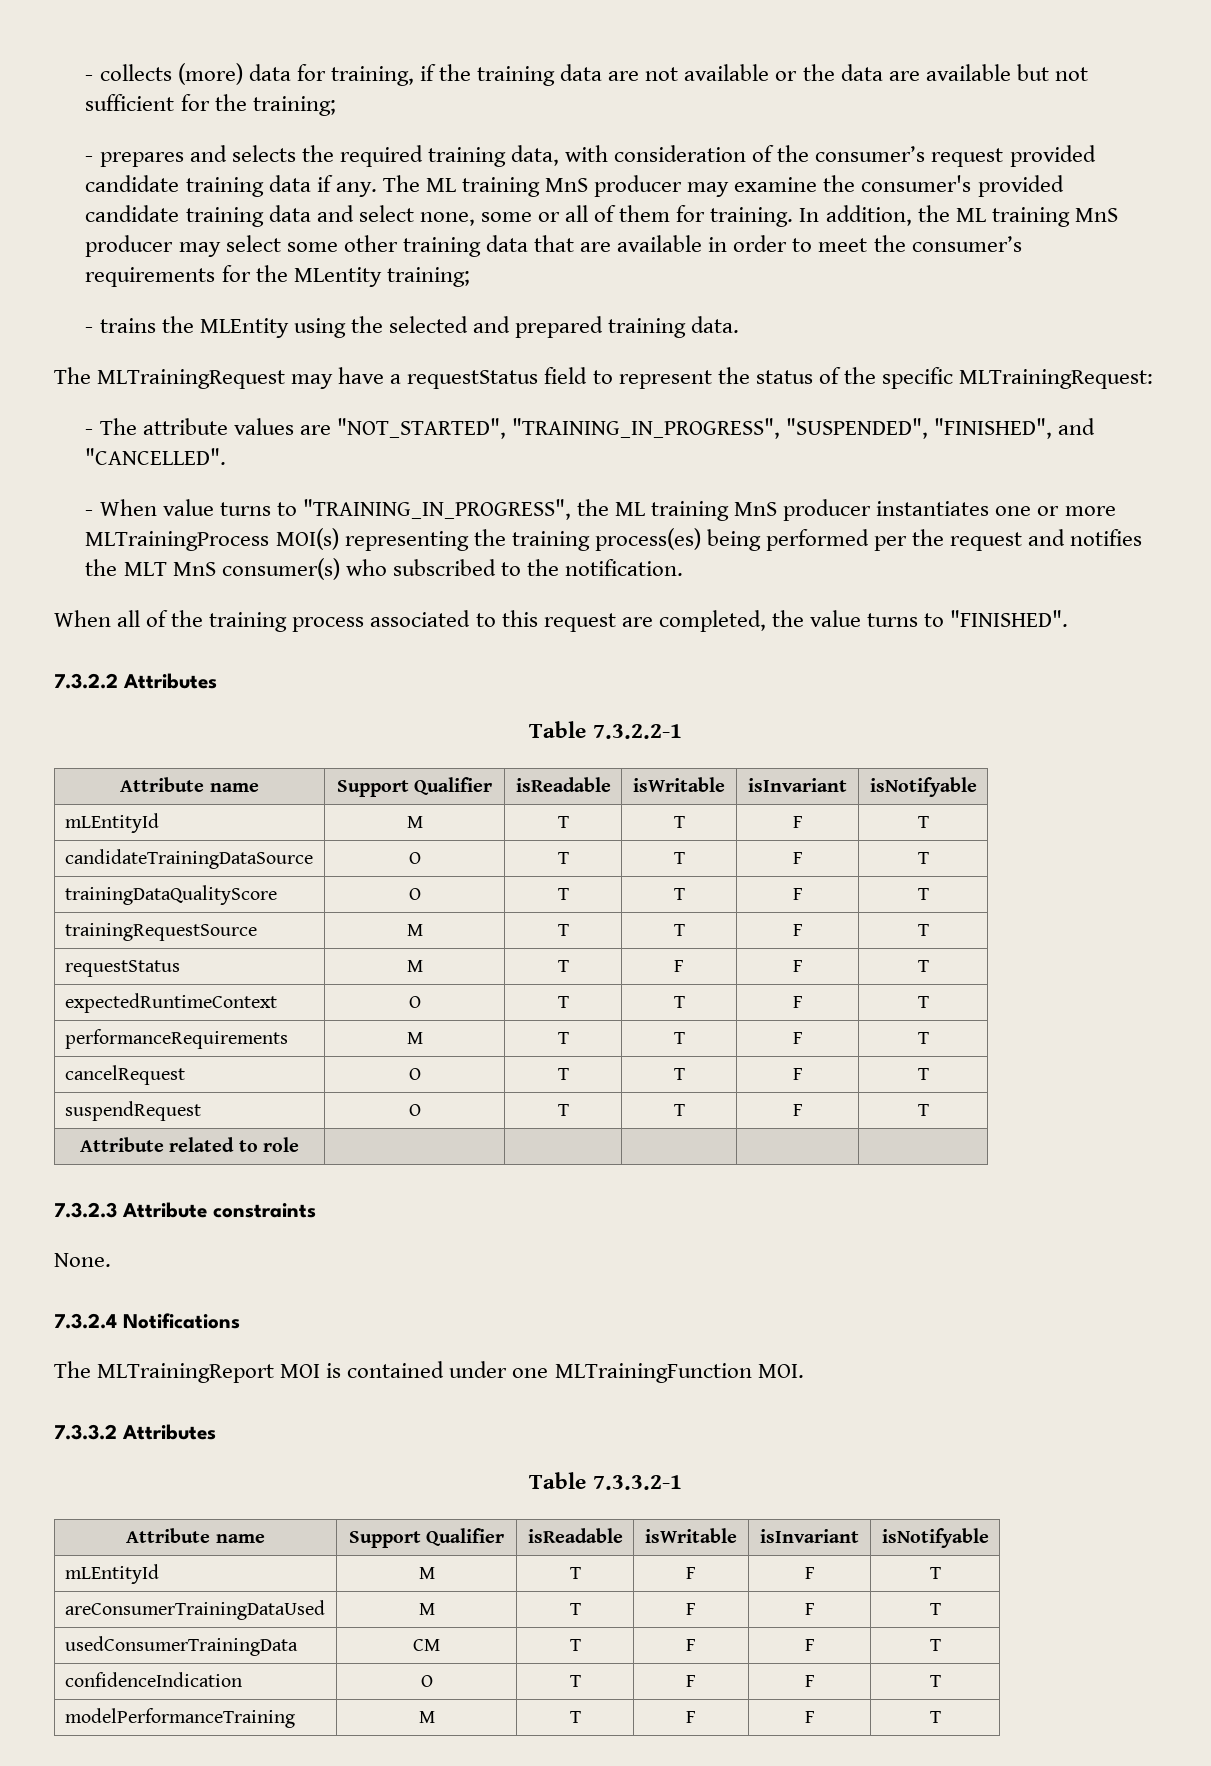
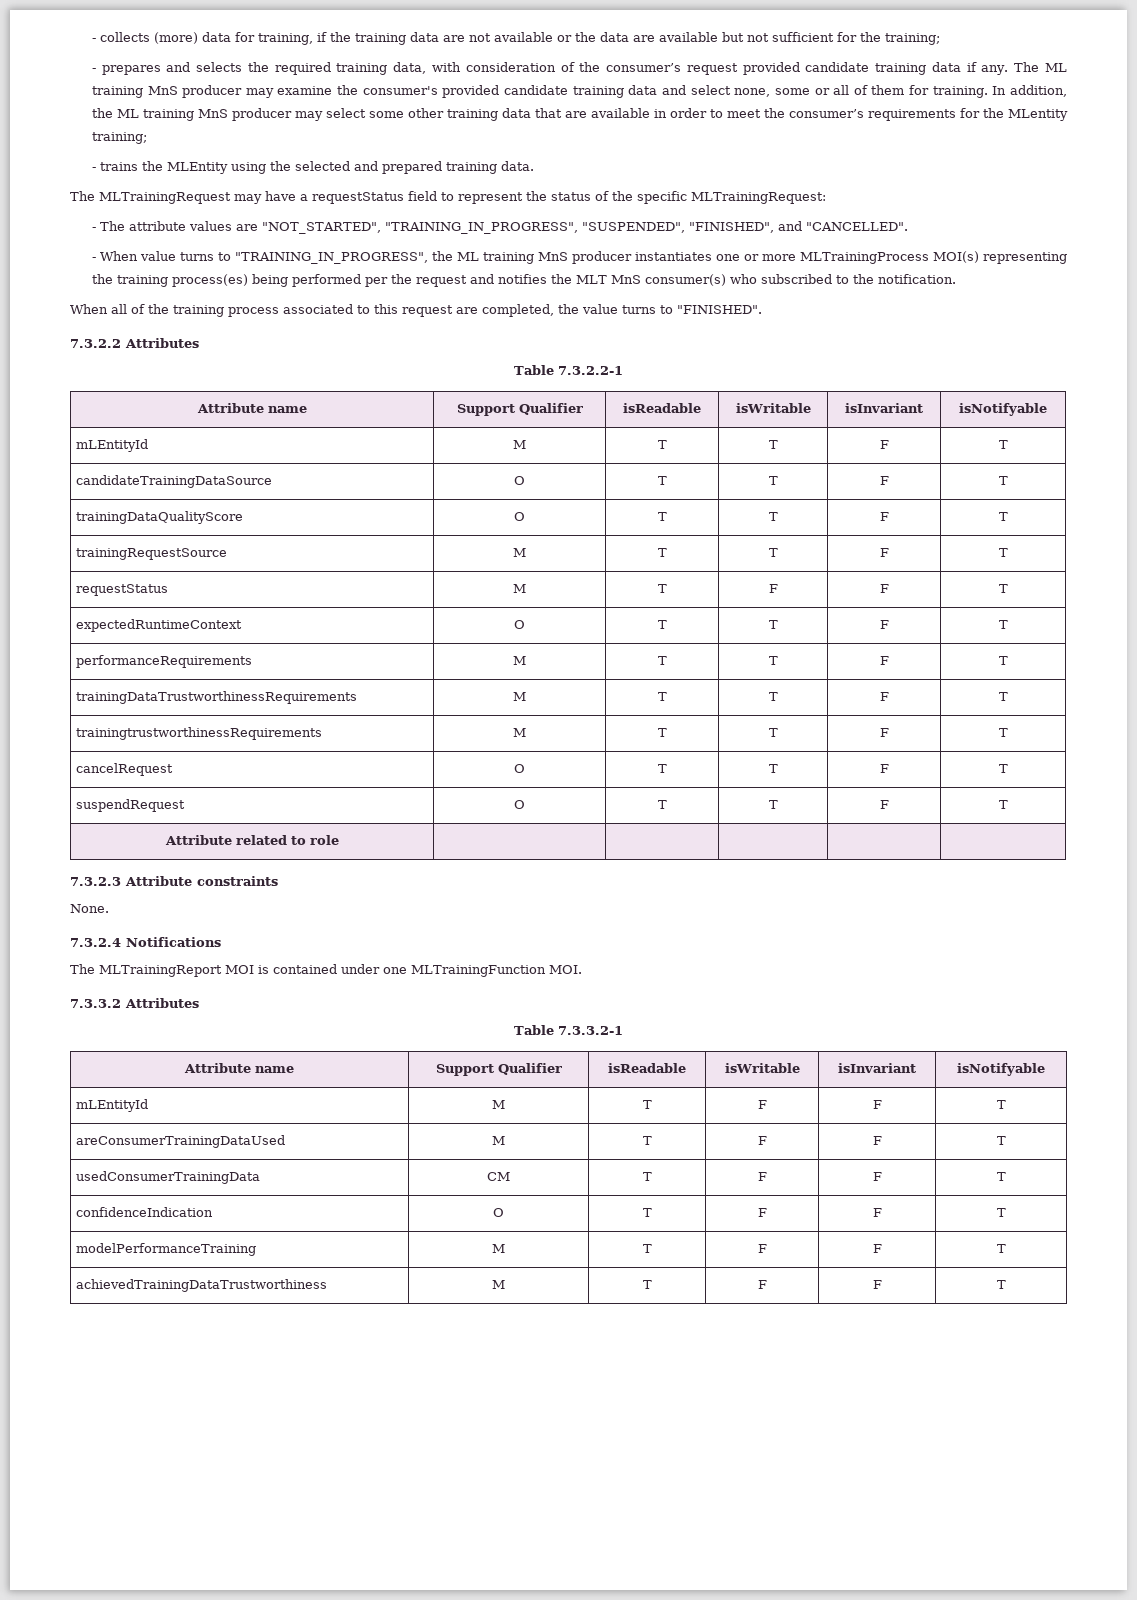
(929, 1038) none -> [76,691,358,704] [513,692,526,701] [657,692,667,701] [768,692,778,701] [879,692,889,701] [998,692,1008,701] [76,727,323,740] [513,728,526,737] [657,728,667,737] [768,728,778,737] [879,728,889,737] [998,728,1008,737] // trainingDataTrustworthinessRequirements | M | T | T | F | T // trainingtrustworthinessRequirements | M | T | T | F | T
(941, 1717) none -> [76,1279,328,1292] [491,1280,505,1289] [642,1280,652,1289] [757,1280,767,1289] [872,1280,882,1289] [996,1280,1006,1289] // achievedTrainingDataTrustworthiness | M | T | F | F | T

